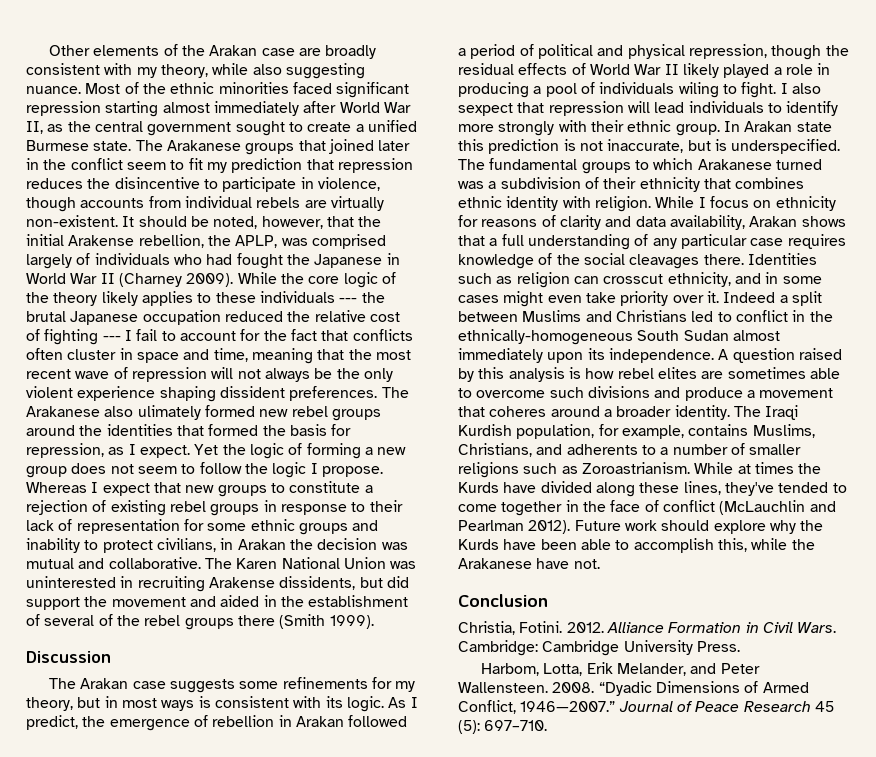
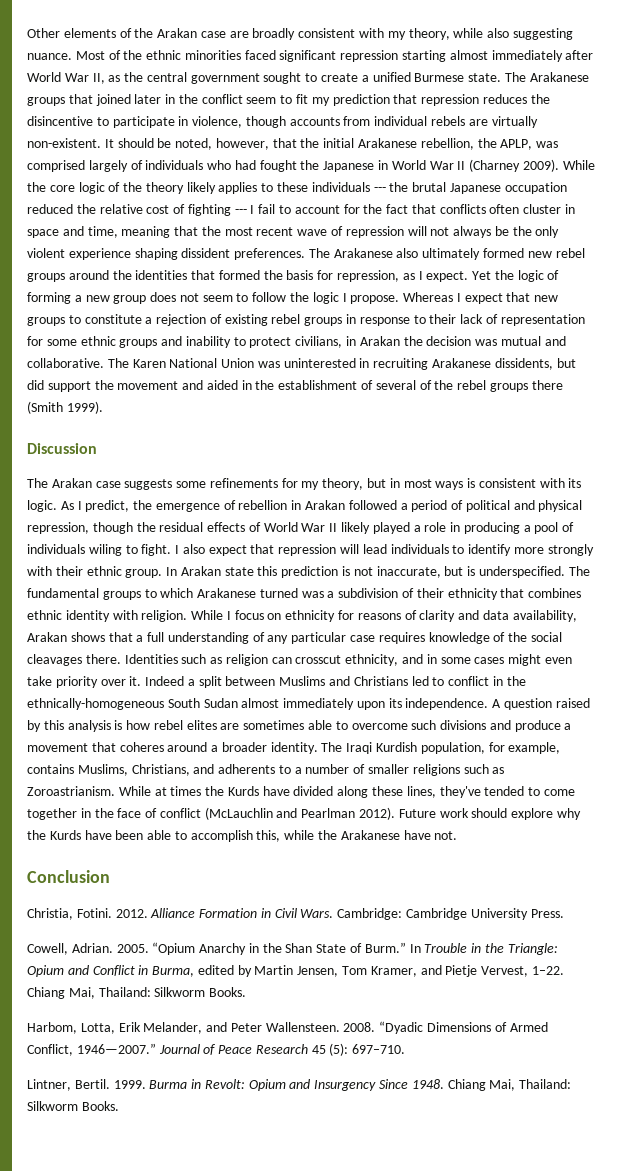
[68,235,135,246] Arakense -> [358,138,418,148] Arakanese
[137,405,201,420] ulimately -> [422,248,481,260] ultimately
[208,577,275,588] Arakense -> [432,358,492,368] Arakanese
[458,103,513,116] sexpect -> [208,545,247,556] expect
(740, 646) none -> [27,942,558,955] [27,965,564,977] [27,987,247,999] // Cowell, Adrian. 2005. “Opium Anarchy in the Shan State of Burm.” In Trouble in the Triangle: Opium and Conflict in Burma, edited by Martin Jensen, Tom Kramer, and Pietje Vervest, 1–22. Chiang Mai, Thailand: Silkworm Books.
(548, 725) none -> [27,1079,572,1091] [27,1101,119,1111] // Lintner, Bertil. 1999. Burma in Revolt: Opium and Insurgency Since 1948. Chiang Mai, Thailand: Silkworm Books.

